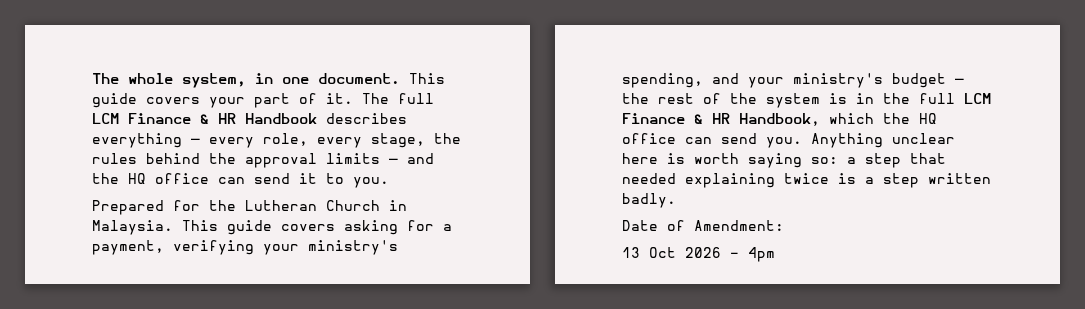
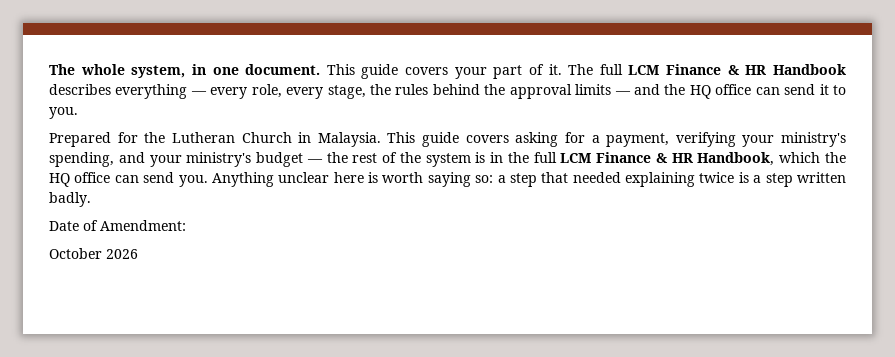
[622,247,775,262] 13 Oct 2026 – 4pm -> [49,248,138,259] October 2026

